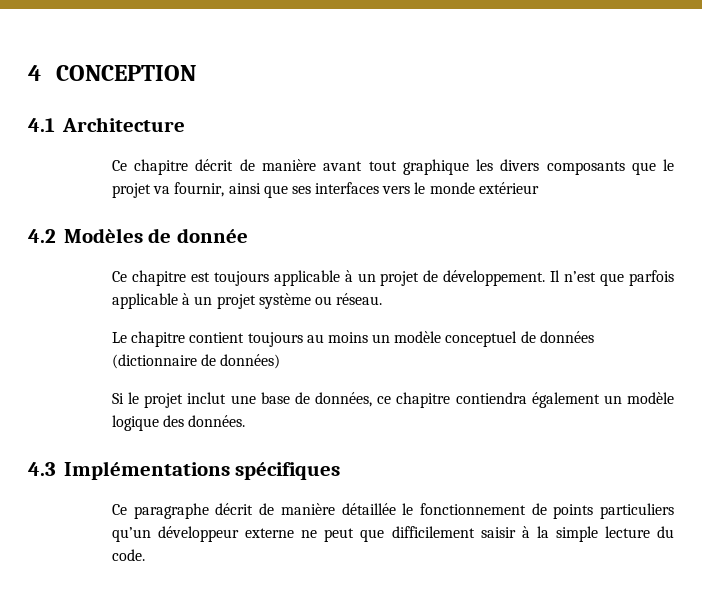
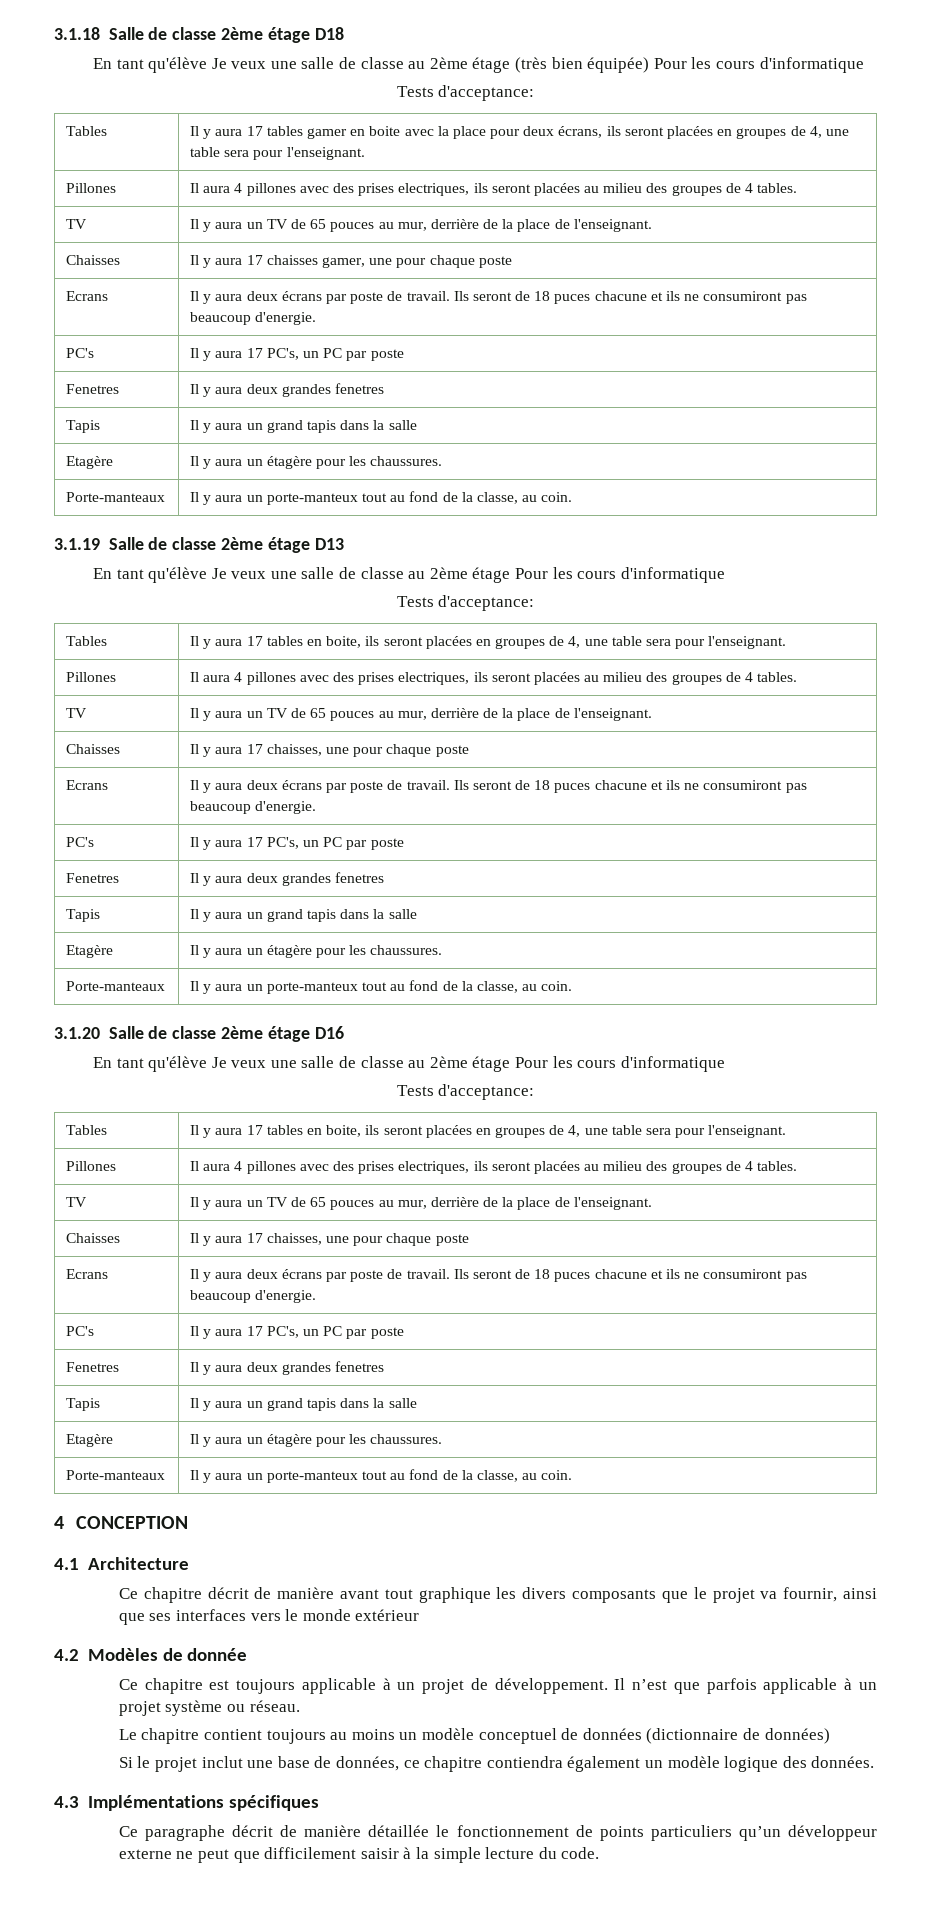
(28, 73) none -> [54,27,344,43] [92,57,864,73] [396,85,535,101] [66,126,108,136] [190,126,849,139] [190,147,365,160] [66,183,117,193] [190,183,798,196] [66,219,88,229] [190,219,652,232] [66,255,121,265] [190,255,512,268] [66,291,109,301] [190,291,807,304] [190,312,317,325] [66,348,95,358] [190,348,404,361] [66,384,120,394] [190,383,384,397] [66,420,101,433] [190,420,417,433] [66,456,114,469] [190,456,443,469] [66,492,166,502] [190,491,573,505] [54,537,344,553] [92,567,725,583] [396,595,535,611] [66,636,108,646] [190,636,787,649] [66,672,117,682] [190,672,798,685] [66,708,88,718] [190,708,652,721] [66,744,121,754] [190,744,469,757] [66,780,109,790] [190,780,807,793] [190,801,317,814] [66,837,95,847] [190,837,404,850] [66,873,120,883] [190,872,384,886] [66,909,101,922] [190,909,417,922] [66,945,114,958] [190,945,443,958] [66,981,166,991] [190,980,573,994] [54,1026,344,1042] [92,1056,725,1072] [396,1084,535,1100] [66,1125,108,1135] [190,1125,787,1138] [66,1161,117,1171] [190,1161,798,1174] [66,1197,88,1207] [190,1197,652,1210] [66,1233,121,1243] [190,1233,469,1246] [66,1269,109,1279] [190,1269,807,1282] [190,1290,317,1303] [66,1326,95,1336] [190,1326,404,1339] [66,1362,120,1372] [190,1361,384,1375] [66,1398,101,1411] [190,1398,417,1411] [66,1434,114,1447] [190,1434,443,1447] [66,1470,166,1480] [190,1469,573,1483] 3.1.18 Salle de classe 2ème étage D18 // En tant qu'élève Je veux une salle de classe au 2ème étage (très bien équipée) Pour les cours d'informatique // Tests d'acceptance: // Tables | Il y aura 17 tables gamer en boite avec la place pour deux écrans, ils seront placées en groupes de 4, une table sera pour l'enseignant. // Pillones | Il aura 4 pillones avec des prises electriques, ils seront placées au milieu des groupes de 4 tables. // TV | Il y aura un TV de 65 pouces au mur, derrière de la place de l'enseignant. // Chaisses | Il y aura 17 chaisses gamer, une pour chaque poste // Ecrans | Il y aura deux écrans par poste de travail. Ils seront de 18 puces chacune et ils ne consumiront pas beaucoup d'energie. // PC's | Il y aura 17 PC's, un PC par poste // Fenetres | Il y aura deux grandes fenetres // Tapis | Il y aura un grand tapis dans la salle // Etagère | Il y aura un étagère pour les chaussures. // Porte-manteaux | Il y aura un porte-manteux tout au fond de la classe, au coin. // 3.1.19 Salle de classe 2ème étage D13 // En tant qu'élève Je veux une salle de classe au 2ème étage Pour les cours d'informatique // Tests d'acceptance: // Tables | Il y aura 17 tables en boite, ils seront placées en groupes de 4, une table sera pour l'enseignant. // Pillones | Il aura 4 pillones avec des prises electriques, ils seront placées au milieu des groupes de 4 tables. // TV | Il y aura un TV de 65 pouces au mur, derrière de la place de l'enseignant. // Chaisses | Il y aura 17 chaisses, une pour chaque poste // Ecrans | Il y aura deux écrans par poste de travail. Ils seront de 18 puces chacune et ils ne consumiront pas beaucoup d'energie. // PC's | Il y aura 17 PC's, un PC par poste // Fenetres | Il y aura deux grandes fenetres // Tapis | Il y aura un grand tapis dans la salle // Etagère | Il y aura un étagère pour les chaussures. // Porte-manteaux | Il y aura un porte-manteux tout au fond de la classe, au coin. // 3.1.20 Salle de classe 2ème étage D16 // En tant qu'élève Je veux une salle de classe au 2ème étage Pour les cours d'informatique // Tests d'acceptance: // Tables | Il y aura 17 tables en boite, ils seront placées en groupes de 4, une table sera pour l'enseignant. // Pillones | Il aura 4 pillones avec des prises electriques, ils seront placées au milieu des groupes de 4 tables. // TV | Il y aura un TV de 65 pouces au mur, derrière de la place de l'enseignant. // Chaisses | Il y aura 17 chaisses, une pour chaque poste // Ecrans | Il y aura deux écrans par poste de travail. Ils seront de 18 puces chacune et ils ne consumiront pas beaucoup d'energie. // PC's | Il y aura 17 PC's, un PC par poste // Fenetres | Il y aura deux grandes fenetres // Tapis | Il y aura un grand tapis dans la salle // Etagère | Il y aura un étagère pour les chaussures. // Porte-manteaux | Il y aura un porte-manteux tout au fond de la classe, au coin. //

